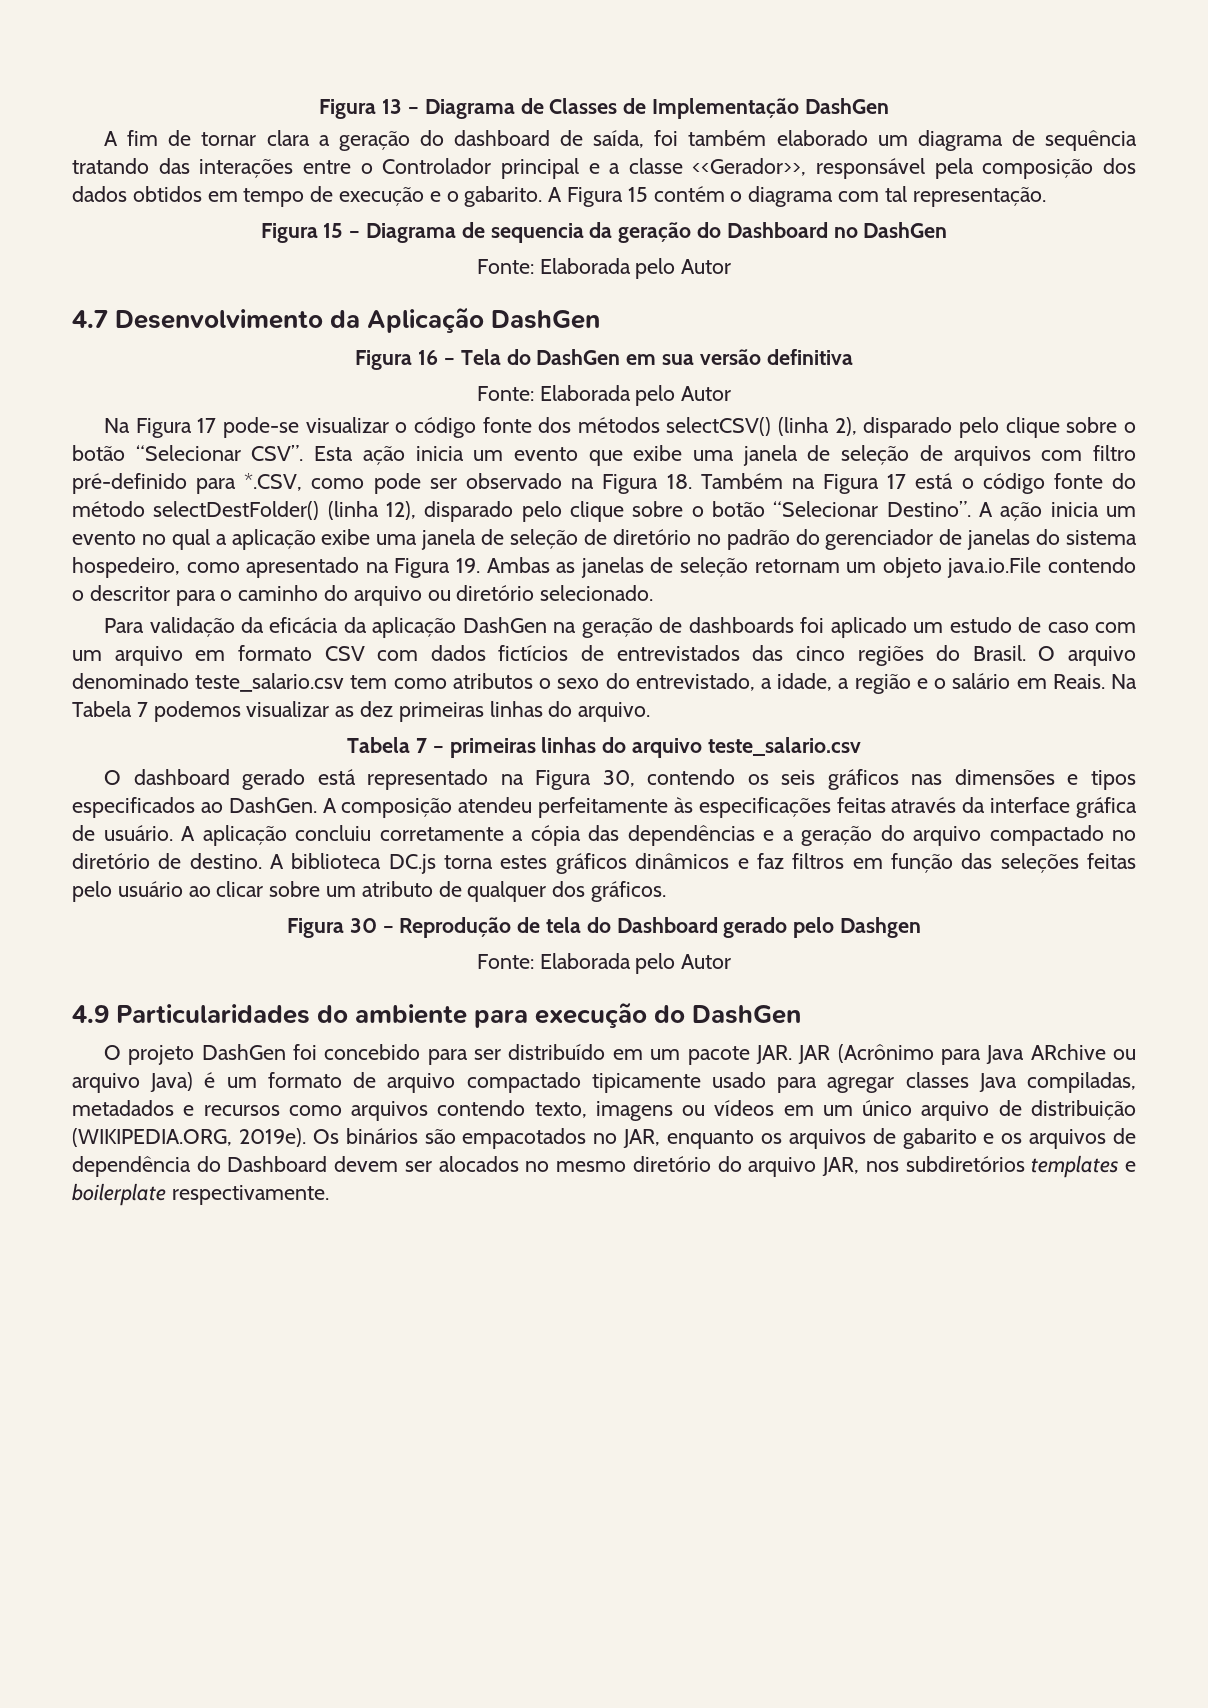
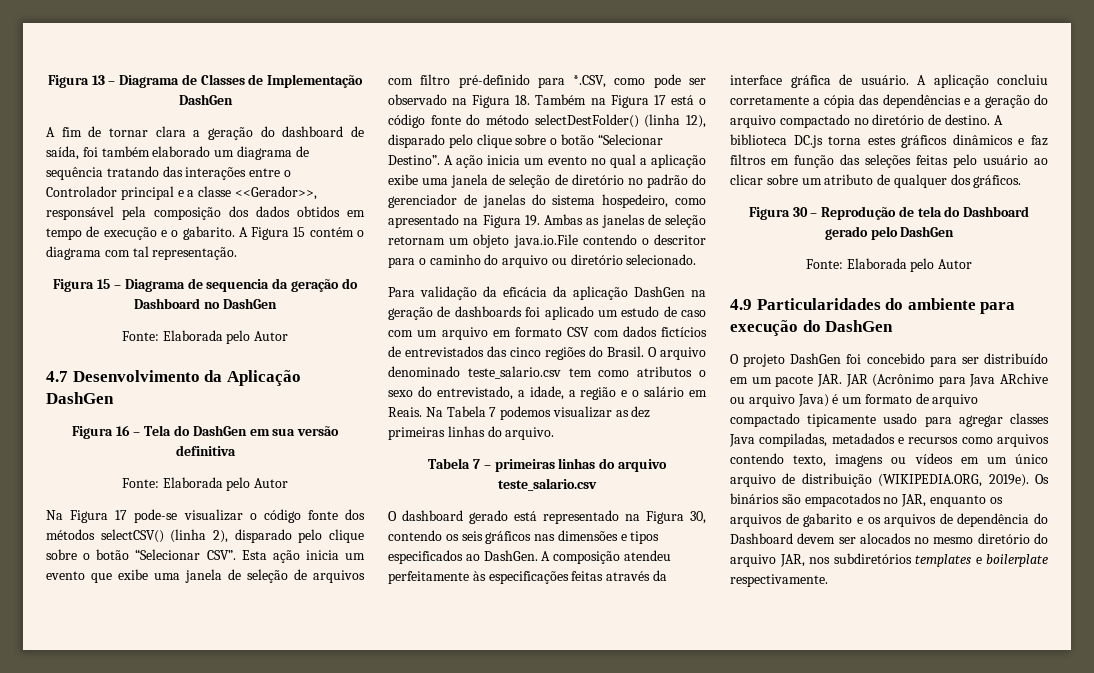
[840,917,922,938] Dashgen -> [900,226,955,237] DashGen

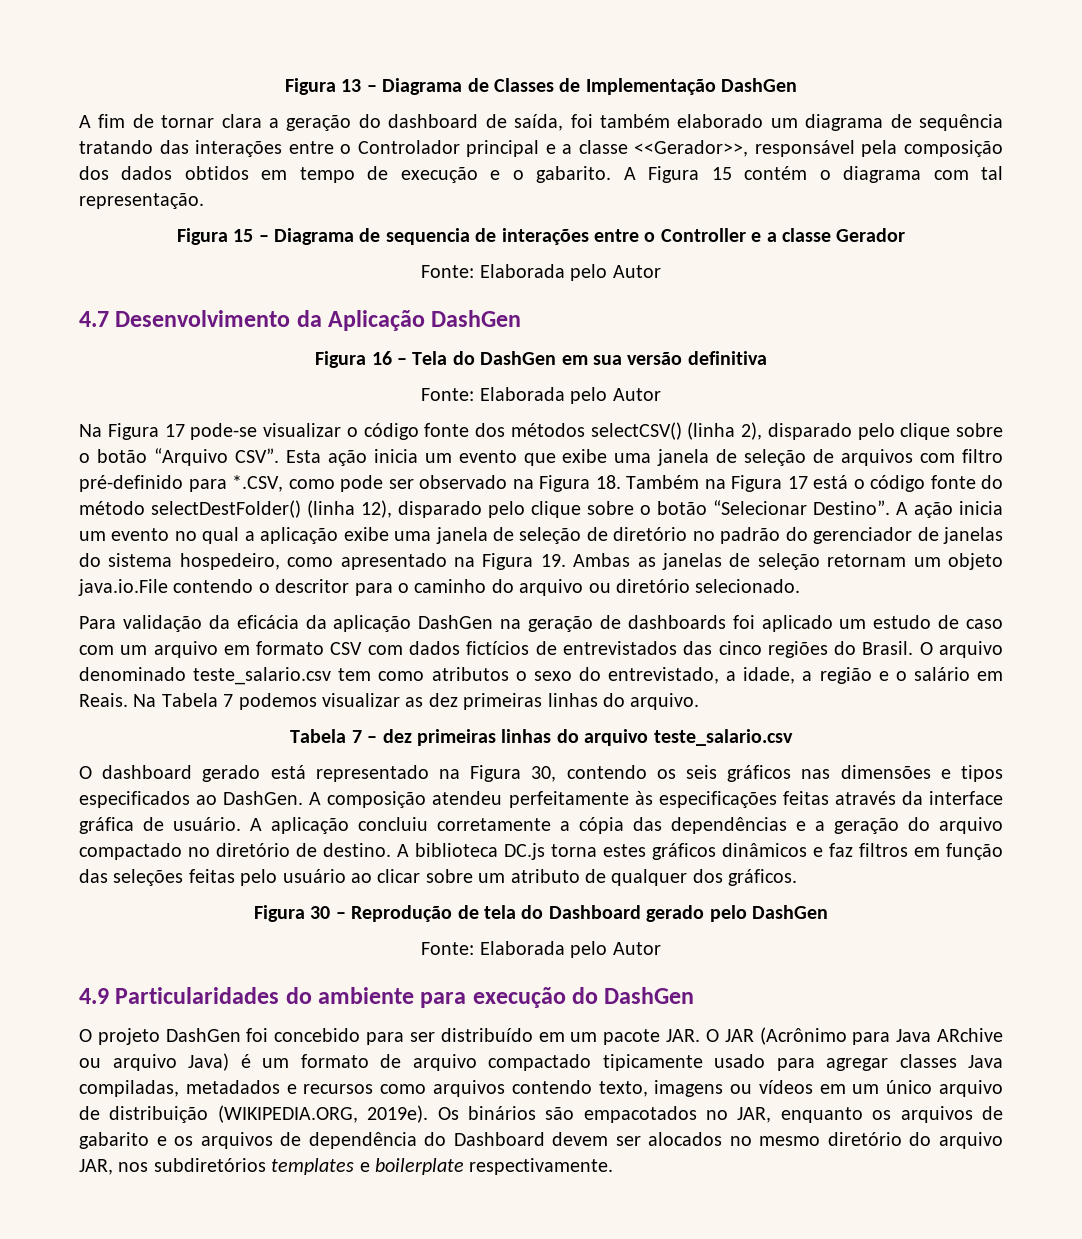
[272,278,358,292] [134,298,277,309] da geração do Dashboard no DashGen -> [475,228,906,245] de interações entre o Controller e a classe Gerador
[135,549,201,560] “Selecionar -> [153,448,228,466] “Arquivo
(491, 467) none -> [382,729,412,743] dez
(842, 380) none -> [705,1029,719,1042] O

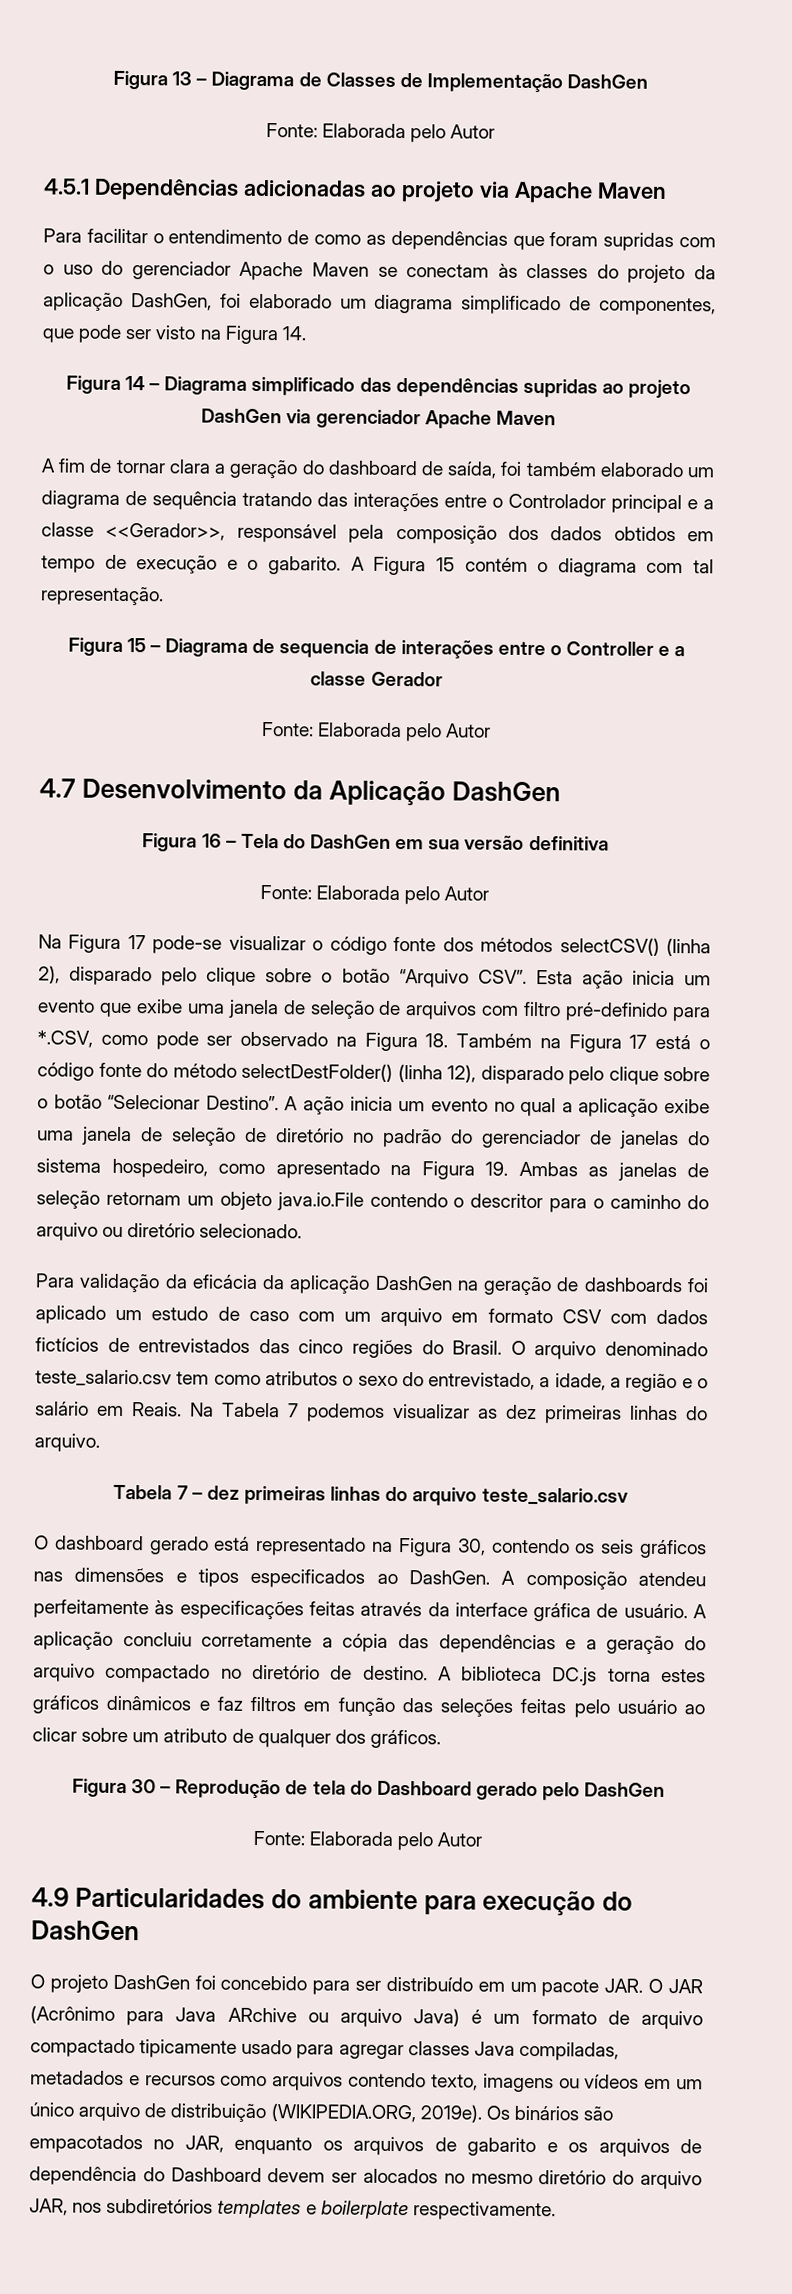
(798, 85) none -> [265,123,496,143] [43,178,667,204] [43,228,717,252] [43,260,717,284] [43,292,716,316] [42,324,307,345] [65,375,692,399] [201,408,556,429] // Fonte: Elaborada pelo Autor // 4.5.1 Dependências adicionadas ao projeto via Apache Maven // Para facilitar o entendimento de como as dependências que foram supridas com o uso do gerenciador Apache Maven se conectam às classes do projeto da aplicação DashGen, foi elaborado um diagrama simplificado de componentes, que pode ser visto na Figura 14. // Figura 14 – Diagrama simplificado das dependências supridas ao projeto DashGen via gerenciador Apache Maven

